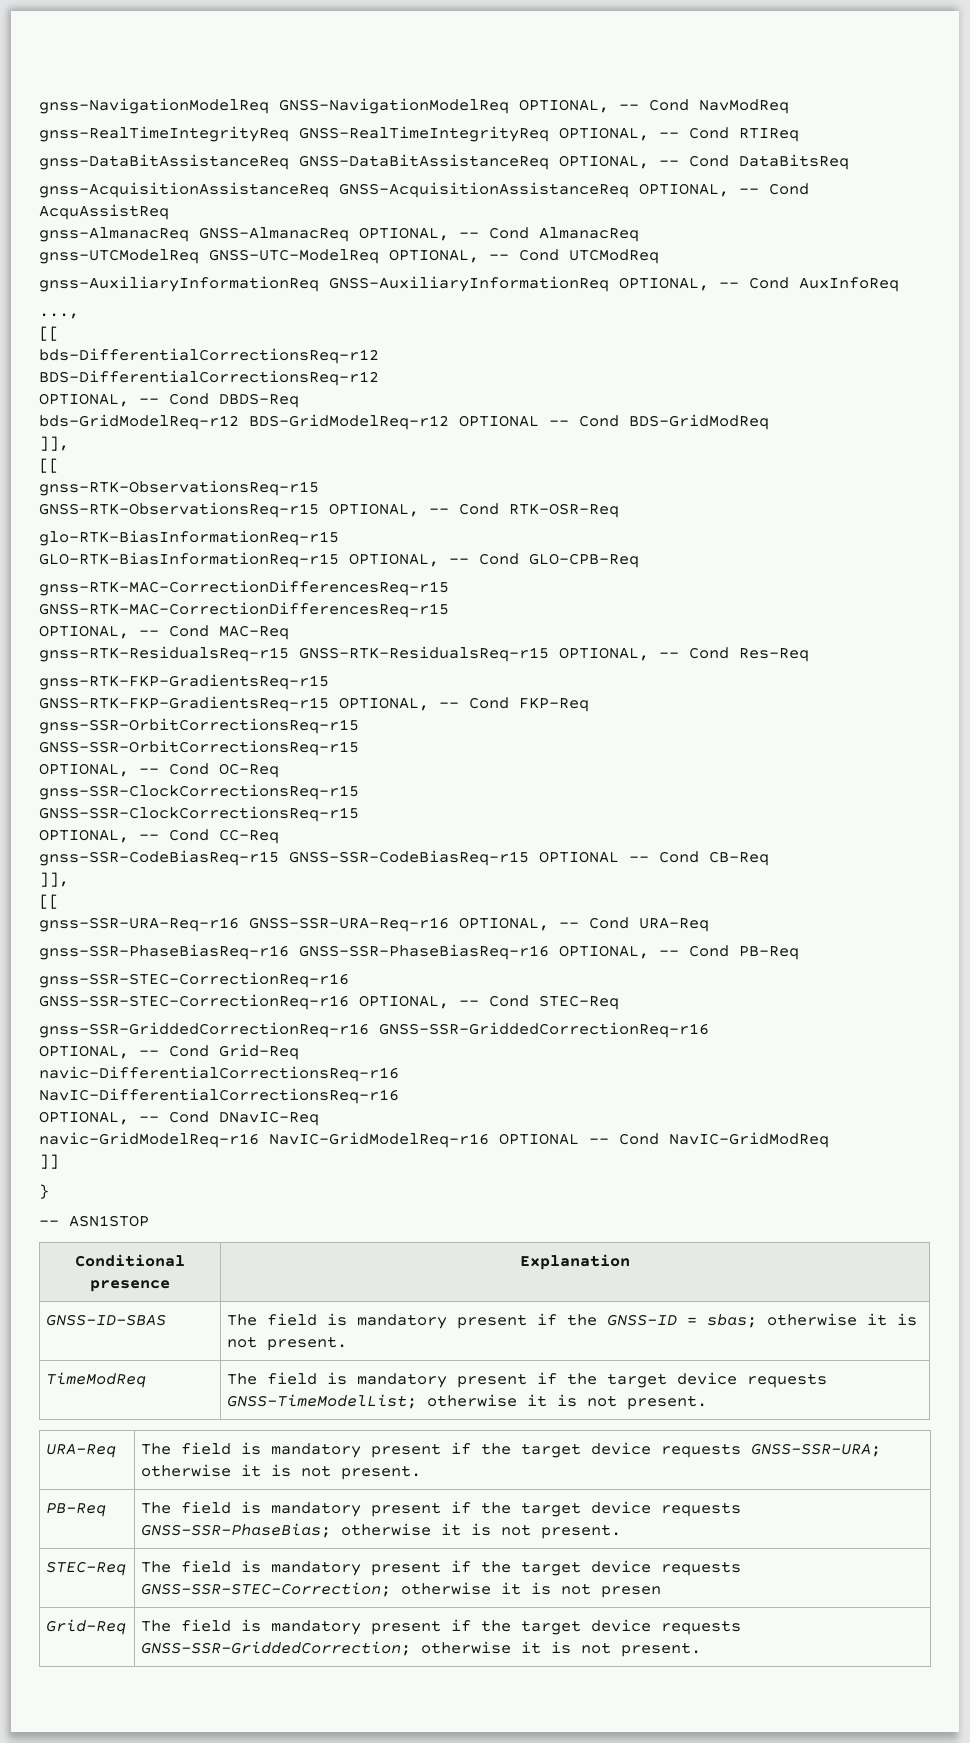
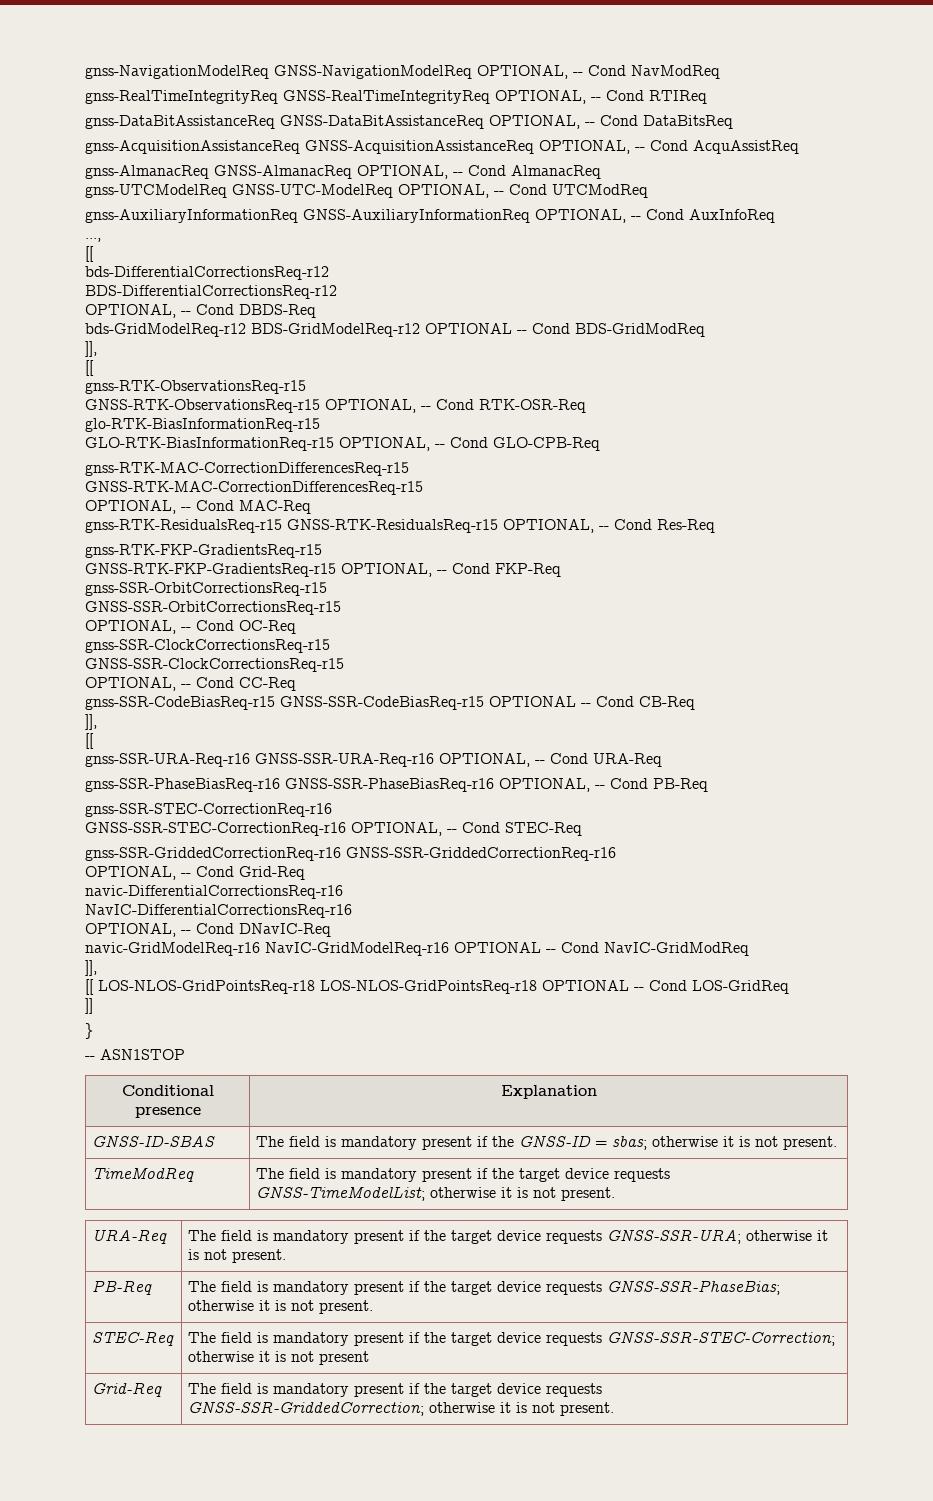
(829, 1140) none -> [85,960,97,976] [85,979,789,995] // ]], // [[ LOS-NLOS-GridPointsReq-r18 LOS-NLOS-GridPointsReq-r18 OPTIONAL -- Cond LOS-GridReq
[601,1586,662,1598] presen -> [319,1351,370,1365] present

